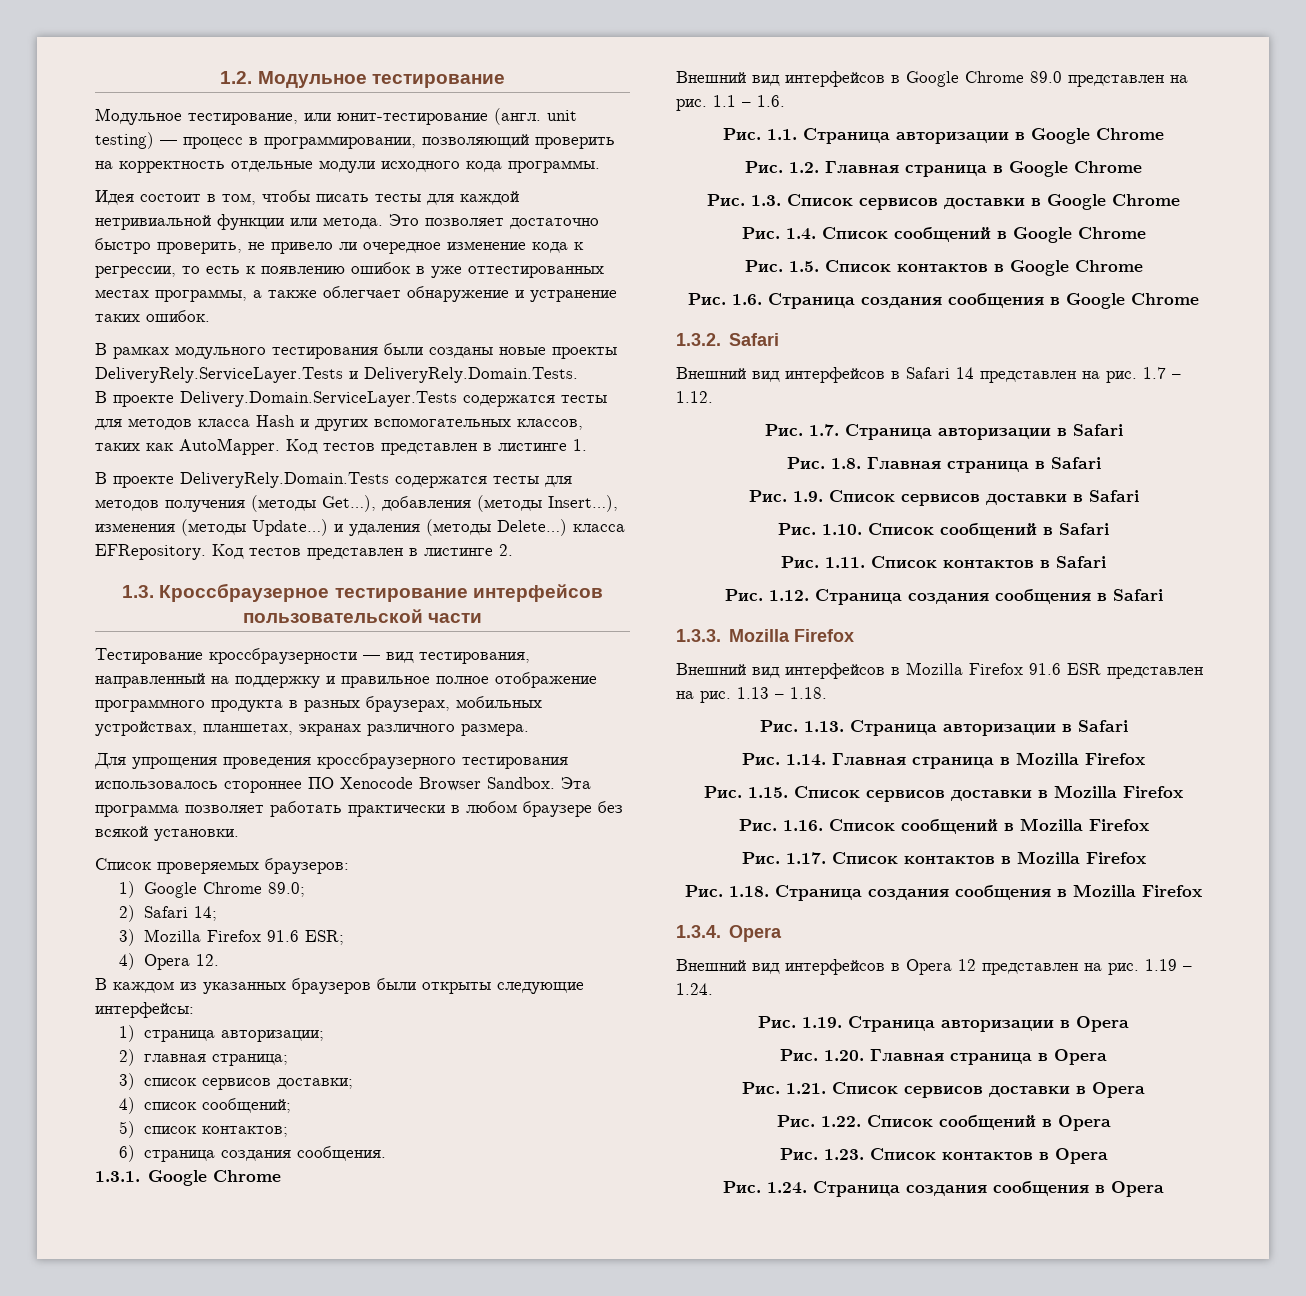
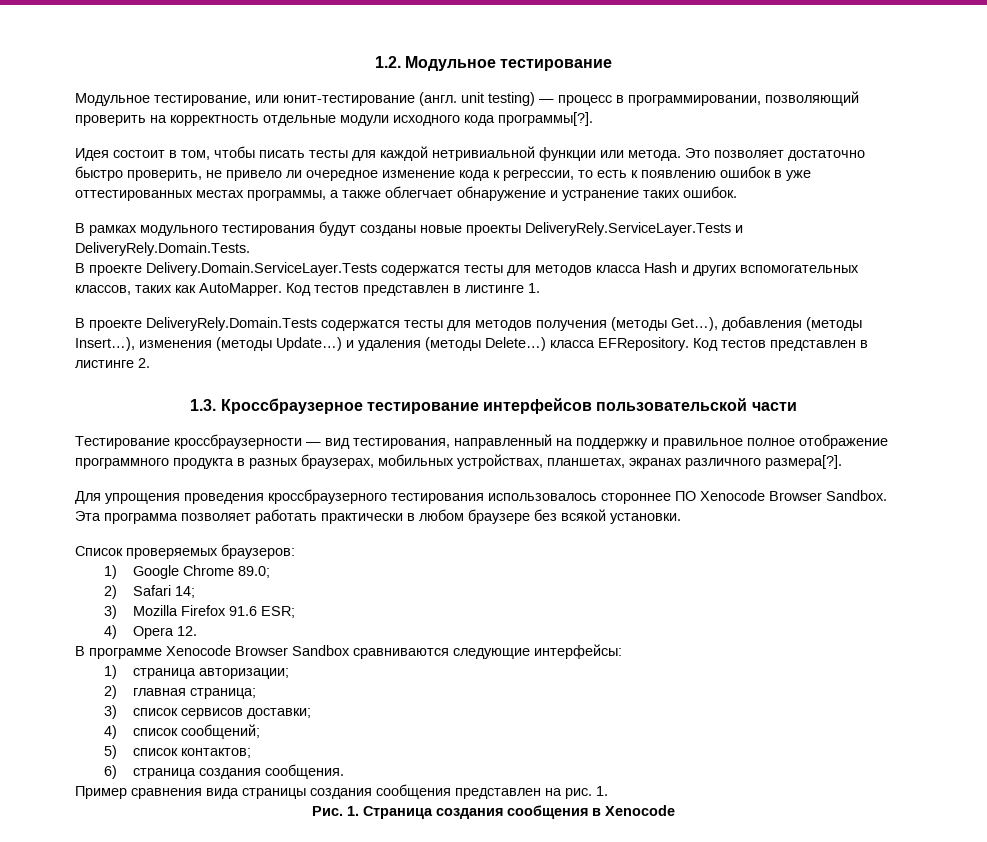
[508,160,600,173] программы. -> [498,112,593,126] программы[?].
[384,343,423,355] были -> [319,221,356,236] будут
[461,723,529,736] размера. -> [765,455,842,469] размера[?].
[113,978,491,994] каждом из указанных браузеров были открыты -> [89,645,449,659] программе Xenocode Browser Sandbox сравниваются
[95,1170,282,1186] [676,71,1188,87] [676,95,785,111] [723,128,1164,144] [745,161,1142,177] [707,194,1180,210] [741,227,1146,243] [744,260,1143,276] [688,293,1199,309] [676,333,780,346] [676,367,1181,383] [676,391,713,403] [764,424,1123,440] [786,457,1101,473] [748,490,1139,506] [778,523,1109,538] [781,556,1106,568] [724,589,1163,605] [676,629,855,642] [676,662,1203,679] [676,687,827,703] [759,720,1128,736] [742,752,1145,769] [704,785,1183,802] [738,818,1149,834] [741,851,1146,864] [685,884,1202,901] [676,925,783,942] [676,959,1192,975] [676,983,713,995] [758,1016,1129,1032] [780,1049,1107,1065] [742,1082,1145,1098] [776,1115,1111,1131] [779,1148,1108,1164] [723,1181,1164,1197] 1.3.1. Google Chrome // Внешний вид интерфейсов в Google Chrome 89.0 представлен на рис. 1.1 – 1.6. // Рис. 1.1. Страница авторизации в Google Chrome // Рис. 1.2. Главная страница в Google Chrome // Рис. 1.3. Список сервисов доставки в Google Chrome // Рис. 1.4. Список сообщений в Google Chrome // Рис. 1.5. Список контактов в Google Chrome // Рис. 1.6. Страница создания сообщения в Google Chrome // 1.3.2. Safari // Внешний вид интерфейсов в Safari 14 представлен на рис. 1.7 – 1.12. // Рис. 1.7. Страница авторизации в Safari // Рис. 1.8. Главная страница в Safari // Рис. 1.9. Список сервисов доставки в Safari // Рис. 1.10. Список сообщений в Safari // Рис. 1.11. Список контактов в Safari // Рис. 1.12. Страница создания сообщения в Safari // 1.3.3. Mozilla Firefox // Внешний вид интерфейсов в Mozilla Firefox 91.6 ESR представлен на рис. 1.13 – 1.18. // Рис. 1.13. Страница авторизации в Safari // Рис. 1.14. Главная страница в Mozilla Firefox // Рис. 1.15. Список сервисов доставки в Mozilla Firefox // Рис. 1.16. Список сообщений в Mozilla Firefox // Рис. 1.17. Список контактов в Mozilla Firefox // Рис. 1.18. Страница создания сообщения в Mozilla Firefox // 1.3.4. Opera // Внешний вид интерфейсов в Opera 12 представлен на рис. 1.19 – 1.24. // Рис. 1.19. Страница авторизации в Opera // Рис. 1.20. Главная страница в Opera // Рис. 1.21. Список сервисов доставки в Opera // Рис. 1.22. Список сообщений в Opera // Рис. 1.23. Список контактов в Opera // Рис. 1.24. Страница создания сообщения в Opera -> [75,784,608,799] [312,805,675,819] Пример сравнения вида страницы создания сообщения представлен на рис. 1. // Рис. 1. Страница создания сообщения в Xenocode

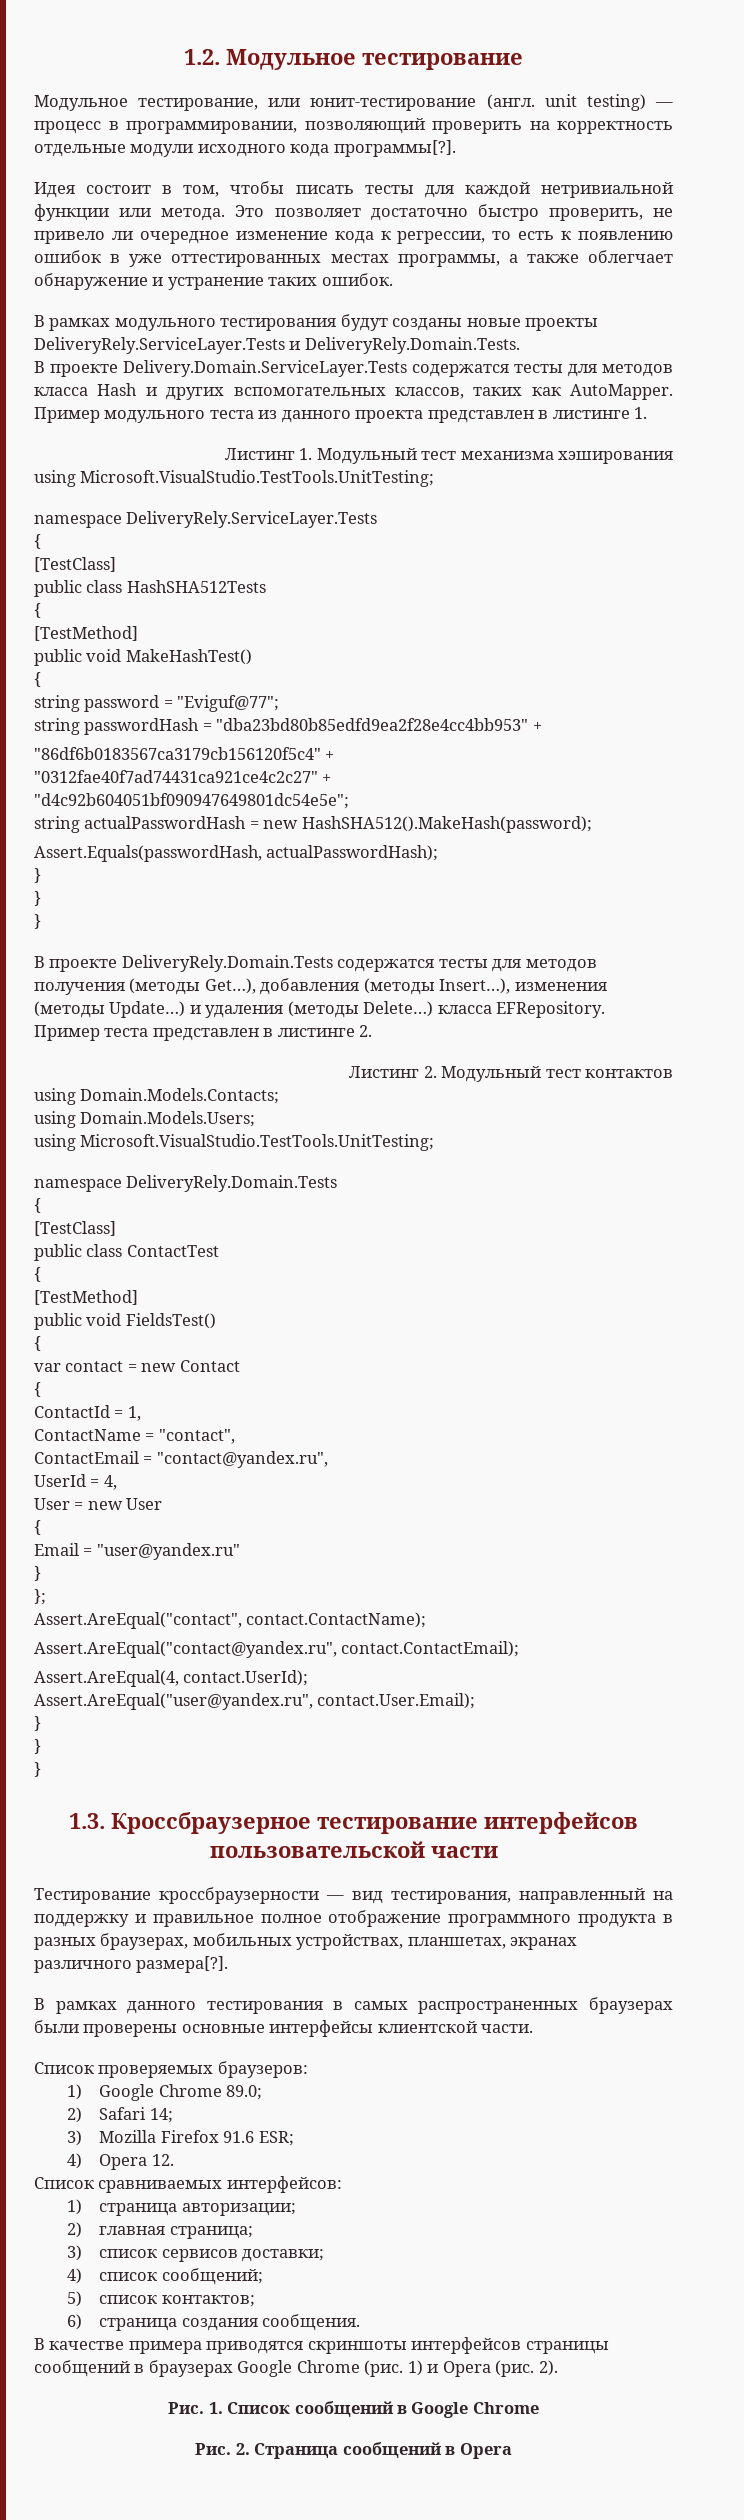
[286,283,540,296] Код тестов представлен в листинге 1. -> [34,407,648,423] [224,448,673,464] [34,470,435,487] [34,511,378,528] [34,534,41,549] [34,557,116,572] [34,580,266,597] [34,603,41,618] [34,626,138,641] [34,649,252,666] [34,672,41,687] [34,695,280,712] [34,718,542,735] [34,747,335,760] [34,770,332,783] [34,793,349,809] [34,816,592,833] [34,845,439,862] [34,868,41,883] [34,891,41,906] [34,914,41,929] Пример модульного теста из данного проекта представлен в листинге 1. // Листинг 1. Модульный тест механизма хэширования // using Microsoft.VisualStudio.TestTools.UnitTesting; // namespace DeliveryRely.ServiceLayer.Tests // { // [TestClass] // public class HashSHA512Tests // { // [TestMethod] // public void MakeHashTest() // { // string password = "Eviguf@77"; // string passwordHash = "dba23bd80b85edfd9ea2f28e4cc4bb953" + // "86df6b0183567ca3179cb156120f5c4" + // "0312fae40f7ad74431ca921ce4c2c27" + // "d4c92b604051bf090947649801dc54e5e"; // string actualPasswordHash = new HashSHA512().MakeHash(password); // Assert.Equals(passwordHash, actualPasswordHash); // } // } // }
[693,338,766,351] Код тестов -> [34,1025,149,1041] Пример теста
(150, 363) none -> [349,1066,673,1082] [34,1088,280,1105] [34,1111,256,1128] [34,1134,435,1151] [34,1175,338,1192] [34,1198,41,1213] [34,1221,116,1236] [34,1244,219,1261] [34,1267,41,1282] [34,1290,138,1305] [34,1313,216,1330] [34,1336,41,1351] [34,1360,240,1372] [34,1382,41,1397] [34,1405,141,1421] [34,1429,235,1444] [34,1451,328,1468] [34,1474,117,1490] [34,1498,163,1510] [34,1520,41,1535] [34,1543,240,1560] [34,1566,41,1581] [34,1589,46,1605] [34,1612,427,1629] [34,1641,520,1658] [34,1670,309,1687] [34,1693,476,1710] [34,1716,41,1731] [34,1739,41,1754] [34,1762,41,1777] // Листинг 2. Модульный тест контактов // using Domain.Models.Contacts; // using Domain.Models.Users; // using Microsoft.VisualStudio.TestTools.UnitTesting; // namespace DeliveryRely.Domain.Tests // { // [TestClass] // public class ContactTest // { // [TestMethod] // public void FieldsTest() // { // var contact = new Contact // { // ContactId = 1, // ContactName = "contact", // ContactEmail = "contact@yandex.ru", // UserId = 4, // User = new User // { // Email = "user@yandex.ru" // } // }; // Assert.AreEqual("contact", contact.ContactName); // Assert.AreEqual("contact@yandex.ru", contact.ContactEmail); // Assert.AreEqual(4, contact.UserId); // Assert.AreEqual("user@yandex.ru", contact.User.Email); // } // } // }
[75,489,887,504] [75,509,681,524] Для упрощения проведения кроссбраузерного тестирования использовалось стороннее ПО Xenocode Browser Sandbox. Эта программа позволяет работать практически в любом браузере без всякой установки. -> [34,1997,673,2014] [34,2020,534,2037] В рамках данного тестирования в самых распространенных браузерах были проверены основные интерфейсы клиентской части.
[75,644,622,659] В программе Xenocode Browser Sandbox сравниваются следующие интерфейсы: -> [34,2176,342,2193] Список сравниваемых интерфейсов:
[75,784,608,799] [312,805,675,819] Пример сравнения вида страницы создания сообщения представлен на рис. 1. // Рис. 1. Страница создания сообщения в Xenocode -> [34,2337,609,2354] [34,2360,558,2377] [168,2401,539,2418] [195,2442,512,2459] В качестве примера приводятся скриншоты интерфейсов страницы сообщений в браузерах Google Chrome (рис. 1) и Opera (рис. 2). // Рис. 1. Список сообщений в Google Chrome // Рис. 2. Страница сообщений в Opera

